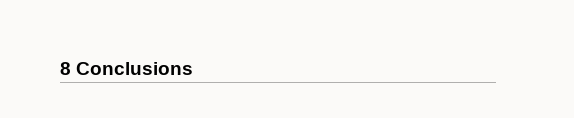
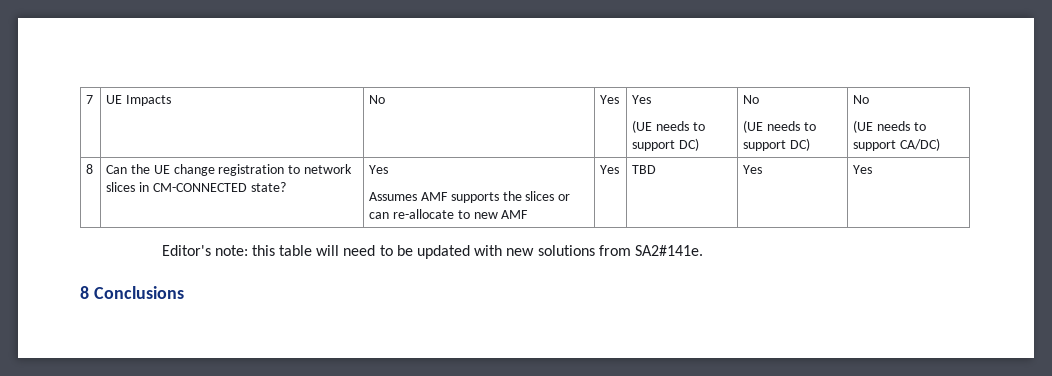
(60, 68) none -> [86,95,94,104] [106,95,172,106] [369,95,386,104] [600,95,620,104] [632,95,652,104] [632,120,705,133] [632,138,700,151] [743,95,760,104] [743,120,816,133] [743,138,811,151] [853,95,870,104] [853,120,926,133] [853,138,941,151] [86,164,94,174] [106,164,352,176] [106,182,286,192] [369,165,389,174] [369,191,571,203] [369,209,529,219] [600,165,620,174] [632,165,657,174] [743,165,763,174] [853,165,873,174] [161,245,703,259] 7 | UE Impacts | No | Yes | Yes // (UE needs to support DC) | No // (UE needs to support DC) | No // (UE needs to support CA/DC) // 8 | Can the UE change registration to network slices in CM-CONNECTED state? | Yes // Assumes AMF supports the slices or can re-allocate to new AMF | Yes | TBD | Yes | Yes // Editor's note: this table will need to be updated with new solutions from SA2#141e. //

